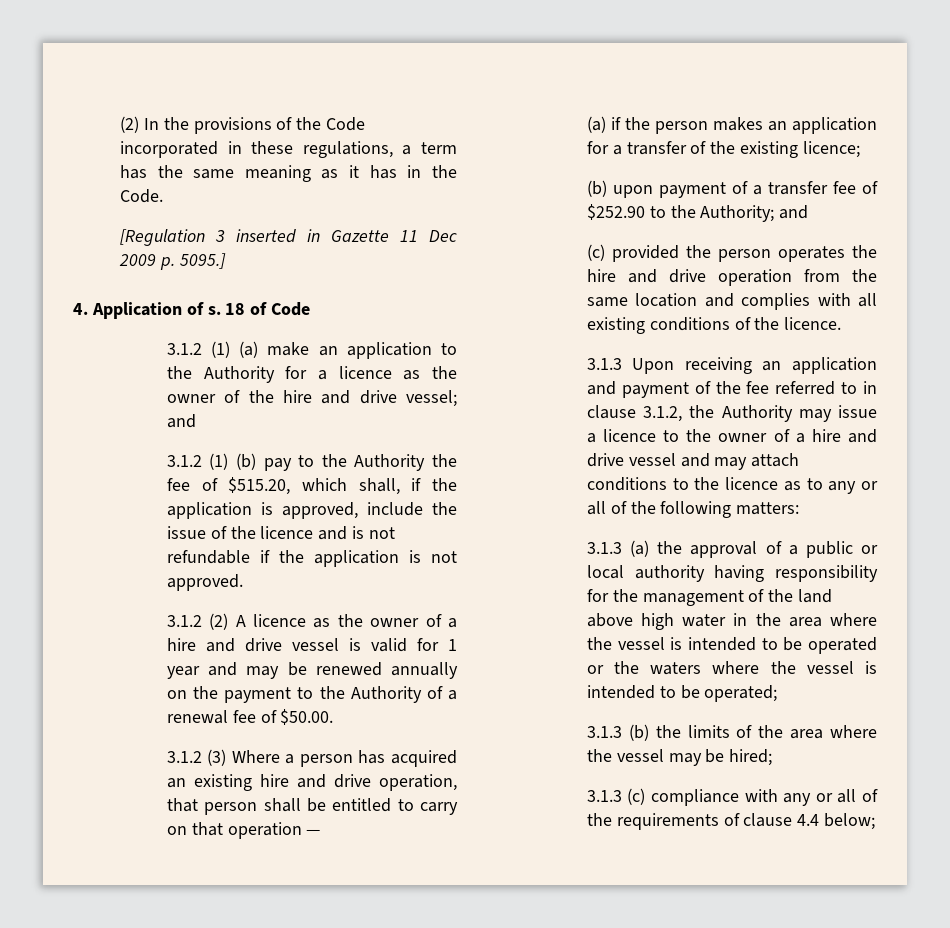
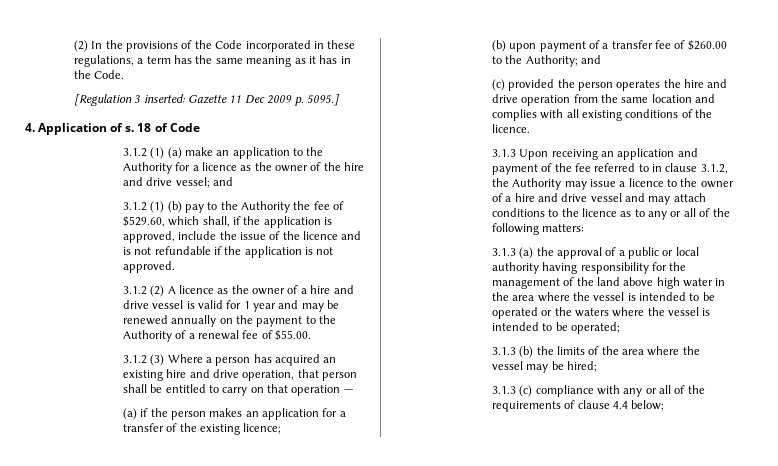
[235,229,320,243] inserted in -> [143,94,186,103] inserted:
[228,477,291,495] $515.20, -> [122,216,165,227] $529.60,
[280,709,334,725] $50.00. -> [275,330,312,341] $55.00.
[586,204,645,220] $252.90 -> [687,40,727,51] $260.00

